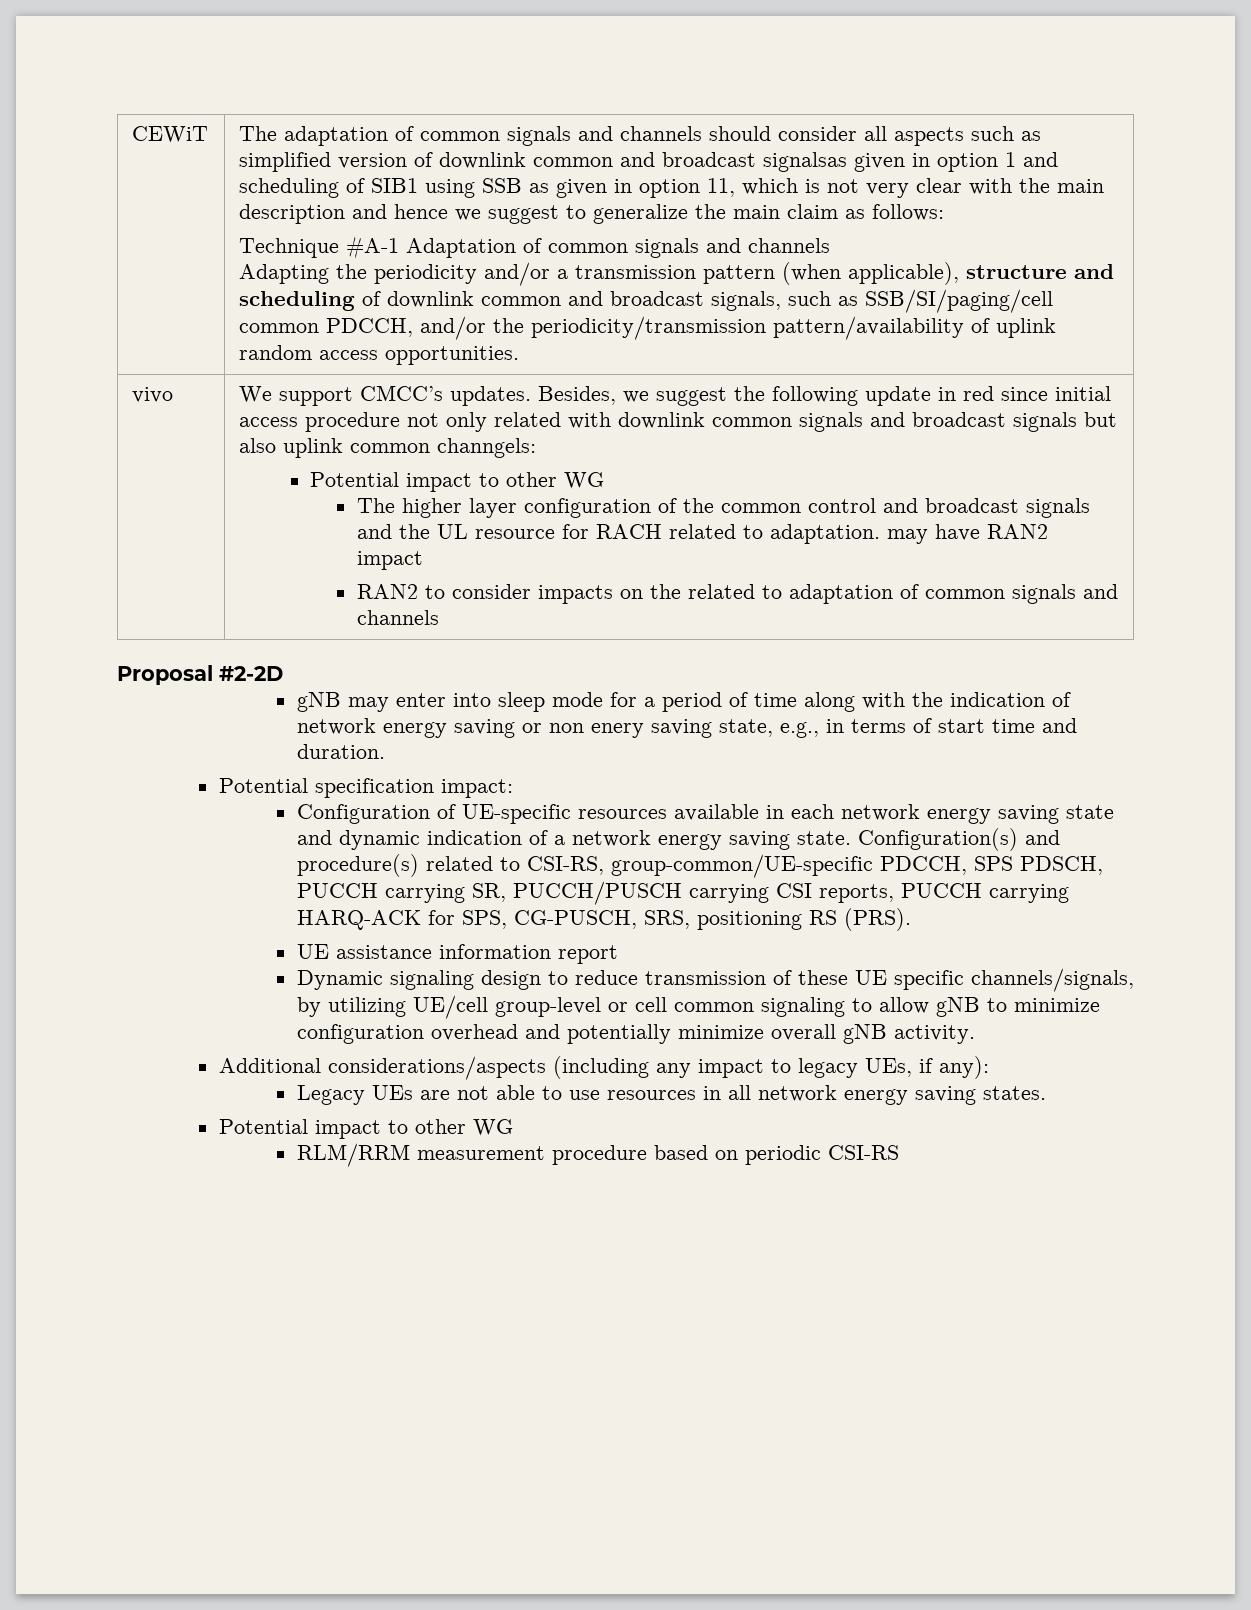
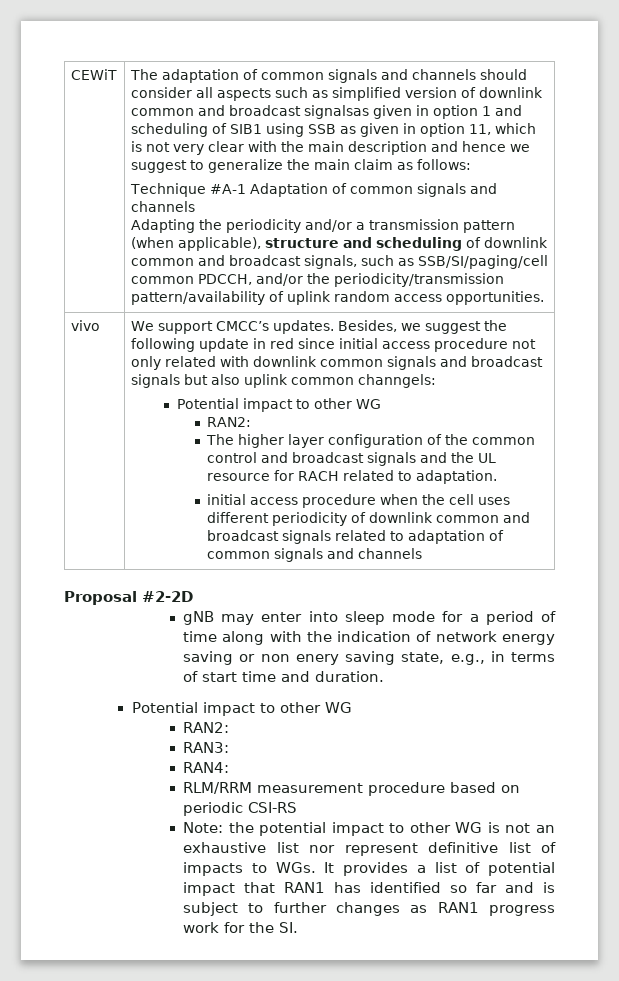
(604, 480) none -> [207,417,252,427] // RAN2:
[886,524,1048,544] [356,551,423,570] [356,584,681,604] may have RAN2 impact // RAN2 to consider impacts on the -> [207,494,511,508] [207,512,531,526] [207,530,332,544] // initial access procedure when the cell uses different periodicity of downlink common and broadcast signals
[218,778,513,798] [296,804,1114,824] [296,828,1060,851] [296,854,1103,878] [296,881,1069,905] [296,908,911,931] [296,944,618,964] [296,968,1134,992] [296,995,1100,1019] [296,1024,975,1044] [218,1056,989,1080] [296,1085,1046,1105] [218,1119,513,1139] // Potential specification impact: // Configuration of UE-specific resources available in each network energy saving state and dynamic indication of a network energy saving state. Configuration(s) and procedure(s) related to CSI-RS, group-common/UE-specific PDCCH, SPS PDSCH, PUCCH carrying SR, PUCCH/PUSCH carrying CSI reports, PUCCH carrying HARQ-ACK for SPS, CG-PUSCH, SRS, positioning RS (PRS). // UE assistance information report // Dynamic signaling design to reduce transmission of these UE specific channels/signals, by utilizing UE/cell group-level or cell common signaling to allow gNB to minimize configuration overhead and potentially minimize overall gNB activity. // Additional considerations/aspects (including any impact to legacy UEs, if any): // Legacy UEs are not able to use resources in all network energy saving states. // Potential impact to other WG -> [131,702,352,716] [183,722,230,733] [183,742,230,753] [183,762,230,773] // Potential impact to other WG // RAN2: // RAN3: // RAN4:
(899, 1152) none -> [183,822,555,836] [183,842,556,856] [183,862,555,876] [183,882,555,896] [183,902,555,916] [183,922,299,933] // Note: the potential impact to other WG is not an exhaustive list nor represent definitive list of impacts to WGs. It provides a list of potential impact that RAN1 has identified so far and is subject to further changes as RAN1 progress work for the SI.

